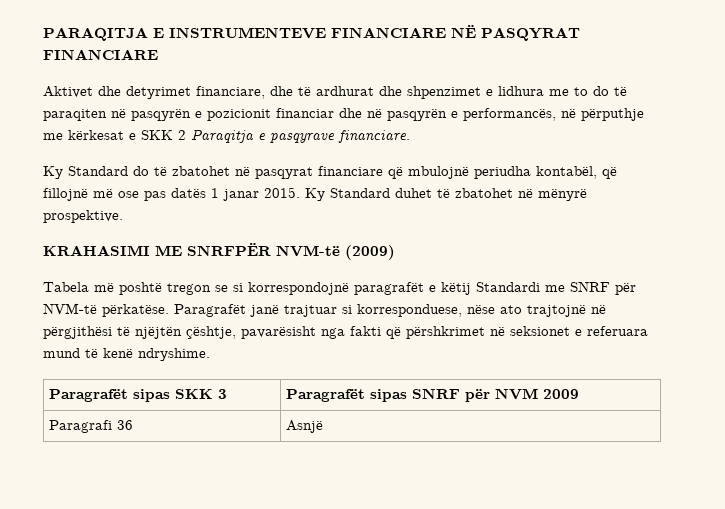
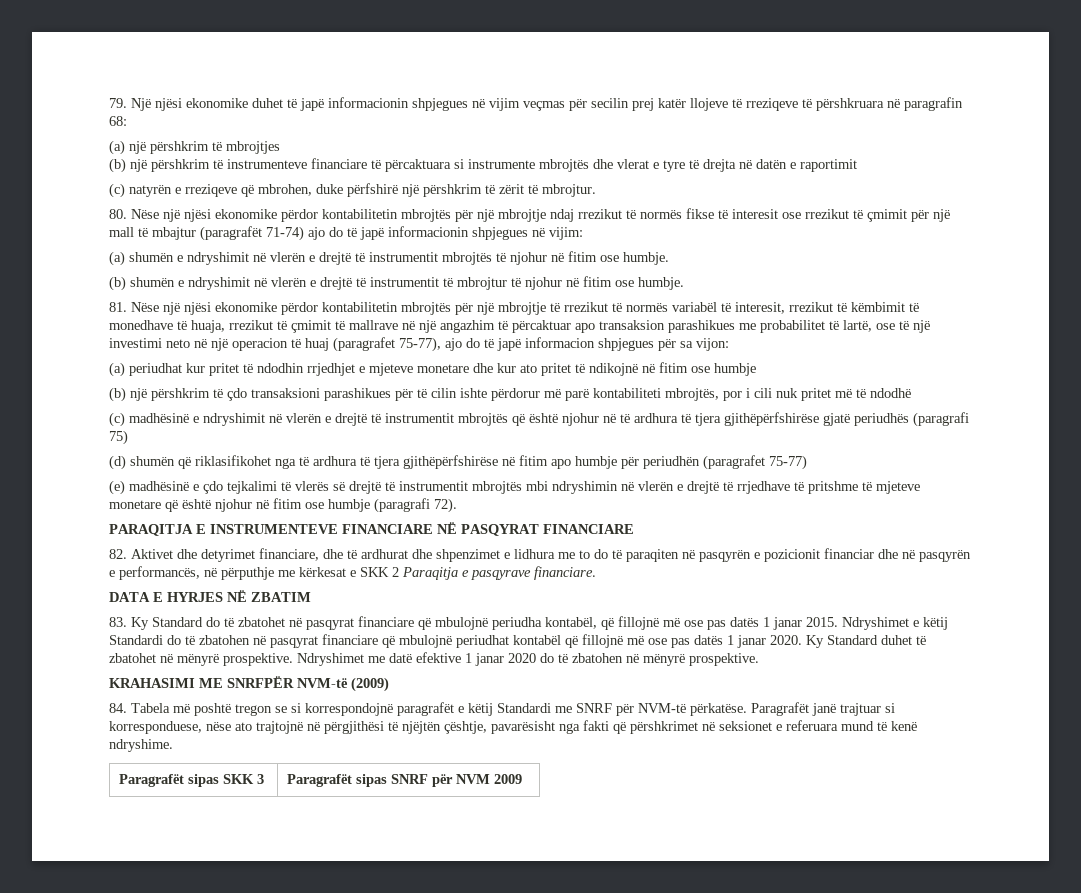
(43, 34) none -> [109,97,963,111] [109,116,127,126] [109,140,280,155] [109,158,857,173] [109,183,596,198] [109,208,950,222] [109,226,583,241] [109,251,669,266] [109,276,684,291] [109,302,919,315] [109,320,930,333] [109,337,729,352] [109,362,756,377] [109,387,911,402] [109,412,969,427] [109,430,128,445] [109,455,807,470] [109,480,920,495] [109,498,457,513] 79. Një njësi ekonomike duhet të japë informacionin shpjegues në vijim veçmas për secilin prej katër llojeve të rreziqeve të përshkruara në paragrafin 68: // (a) një përshkrim të mbrojtjes // (b) një përshkrim të instrumenteve financiare të përcaktuara si instrumente mbrojtës dhe vlerat e tyre të drejta në datën e raportimit // (c) natyrën e rreziqeve që mbrohen, duke përfshirë një përshkrim të zërit të mbrojtur. // 80. Nëse një njësi ekonomike përdor kontabilitetin mbrojtës për një mbrojtje ndaj rrezikut të normës fikse të interesit ose rrezikut të çmimit për një mall të mbajtur (paragrafët 71-74) ajo do të japë informacionin shpjegues në vijim: // (a) shumën e ndryshimit në vlerën e drejtë të instrumentit mbrojtës të njohur në fitim ose humbje. // (b) shumën e ndryshimit në vlerën e drejtë të instrumentit të mbrojtur të njohur në fitim ose humbje. // 81. Nëse një njësi ekonomike përdor kontabilitetin mbrojtës për një mbrojtje të rrezikut të normës variabël të interesit, rrezikut të këmbimit të monedhave të huaja, rrezikut të çmimit të mallrave në një angazhim të përcaktuar apo transaksion parashikues me probabilitet të lartë, ose të një investimi neto në një operacion të huaj (paragrafet 75-77), ajo do të japë informacion shpjegues për sa vijon: // (a) periudhat kur pritet të ndodhin rrjedhjet e mjeteve monetare dhe kur ato pritet të ndikojnë në fitim ose humbje // (b) një përshkrim të çdo transaksioni parashikues për të cilin ishte përdorur më parë kontabiliteti mbrojtës, por i cili nuk pritet më të ndodhë // (c) madhësinë e ndryshimit në vlerën e drejtë të instrumentit mbrojtës që është njohur në të ardhura të tjera gjithëpërfshirëse gjatë periudhës (paragrafi 75) // (d) shumën që riklasifikohet nga të ardhura të tjera gjithëpërfshirëse në fitim apo humbje për periudhën (paragrafet 75-77) // (e) madhësinë e çdo tejkalimi të vlerës së drejtë të instrumentit mbrojtës mbi ndryshimin në vlerën e drejtë të rrjedhave të pritshme të mjeteve monetare që është njohur në fitim ose humbje (paragrafi 72). //
(158, 54) none -> [109,549,127,559] 82.
(410, 136) none -> [109,590,311,602] [109,617,127,627] DATA E HYRJES NЁ ZBATIM // 83.
(300, 192) none -> [842,617,948,630] [109,634,802,648] Ndryshimet e këtij Standardi do të zbatohen në pasqyrat financiare që mbulojnë periudhat kontabël që fillojnë më ose pas datës 1 janar 2020.
(123, 216) none -> [297,652,759,666] Ndryshimet me datë efektive 1 janar 2020 do të zbatohen në mënyrë prospektive.
(395, 252) none -> [109,703,127,713] 84.
[49,420,134,433] [286,420,324,433] // Paragrafi 36 | Asnjë -> (522, 779) none

